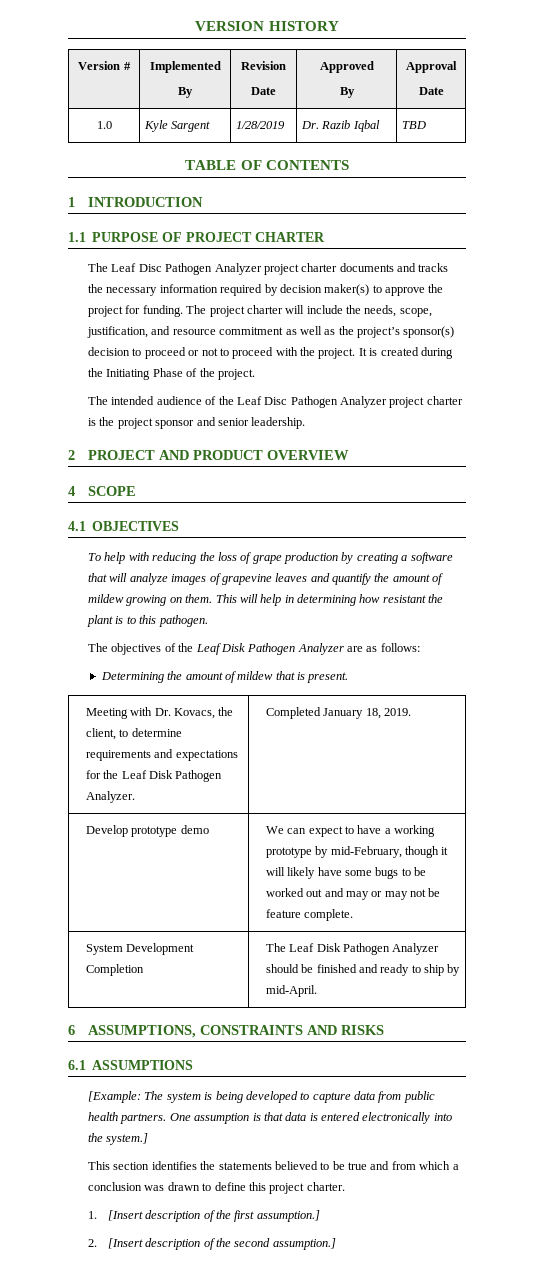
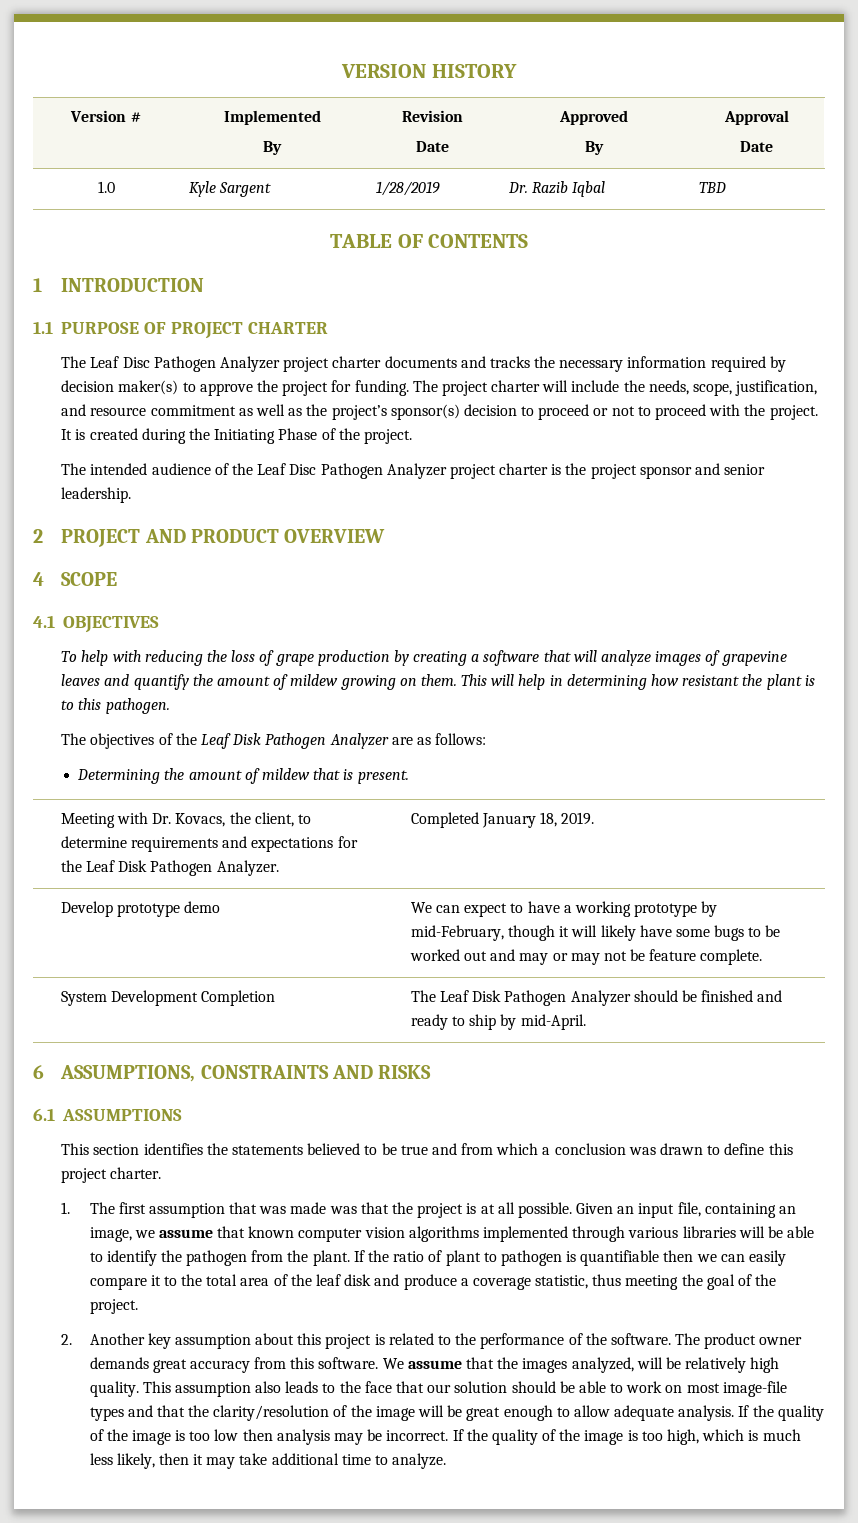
[87,1091,435,1103] [87,1112,452,1124] [87,1133,149,1145] // [Example: The system is being developed to capture data from public health partners. One assumption is that data is entered electronically into the system.] -> (182, 1115) none
[107,1210,320,1222] [87,1238,336,1250] [Insert description of the first assumption.] // 2. [Insert description of the second assumption.] -> [89,1202,797,1218] [89,1226,815,1242] [89,1250,787,1266] [89,1274,777,1290] [89,1299,138,1314] [61,1333,803,1349] [89,1357,780,1373] [89,1381,787,1397] [89,1405,824,1421] [89,1429,801,1445] [89,1453,447,1469] The first assumption that was made was that the project is at all possible. Given an input file, containing an image, we assume that known computer vision algorithms implemented through various libraries will be able to identify the pathogen from the plant. If the ratio of plant to pathogen is quantifiable then we can easily compare it to the total area of the leaf disk and produce a coverage statistic, thus meeting the goal of the project. // 2. Another key assumption about this project is related to the performance of the software. The product owner demands great accuracy from this software. We assume that the images analyzed, will be relatively high quality. This assumption also leads to the face that our solution should be able to work on most image-file types and that the clarity/resolution of the image will be great enough to allow adequate analysis. If the quality of the image is too low then analysis may be incorrect. If the quality of the image is too high, which is much less likely, then it may take additional time to analyze.

